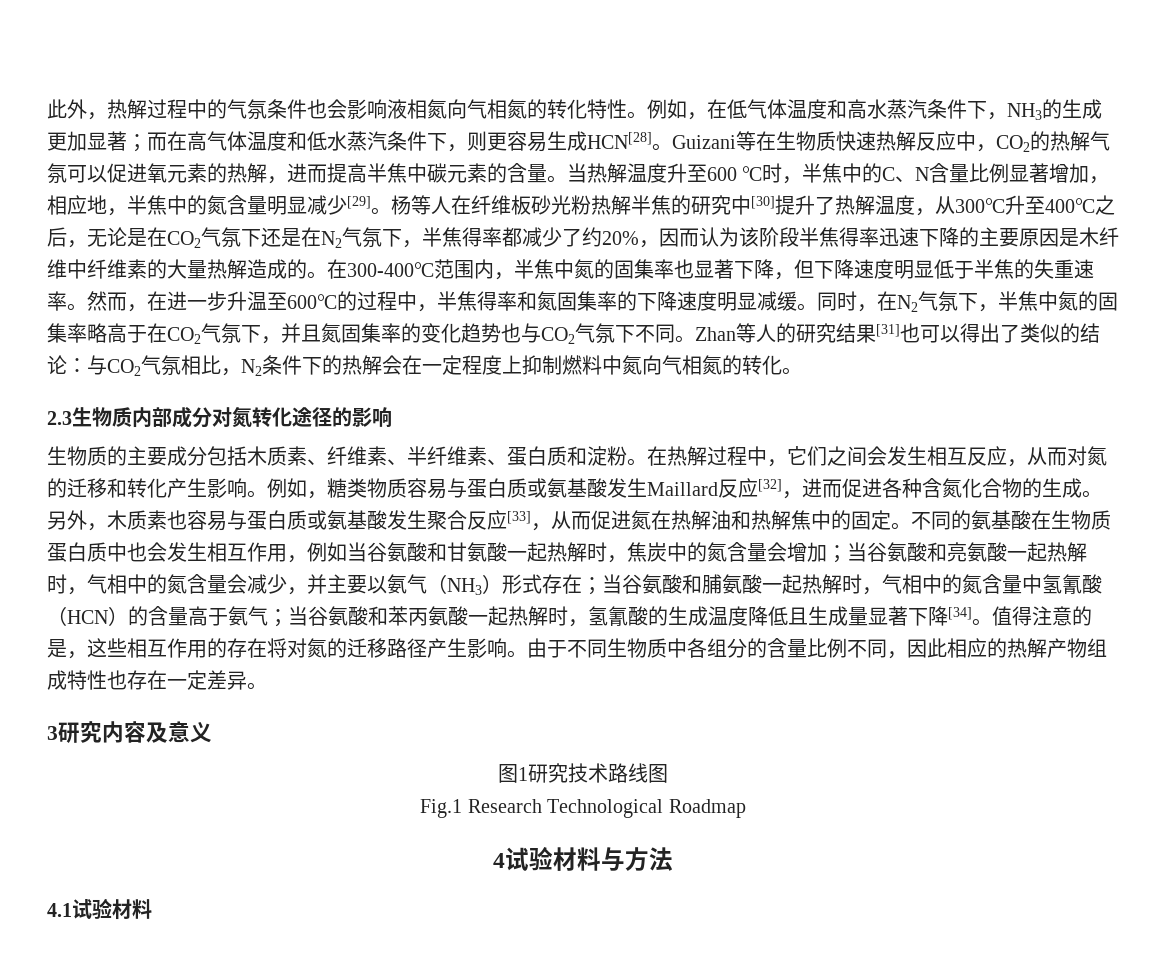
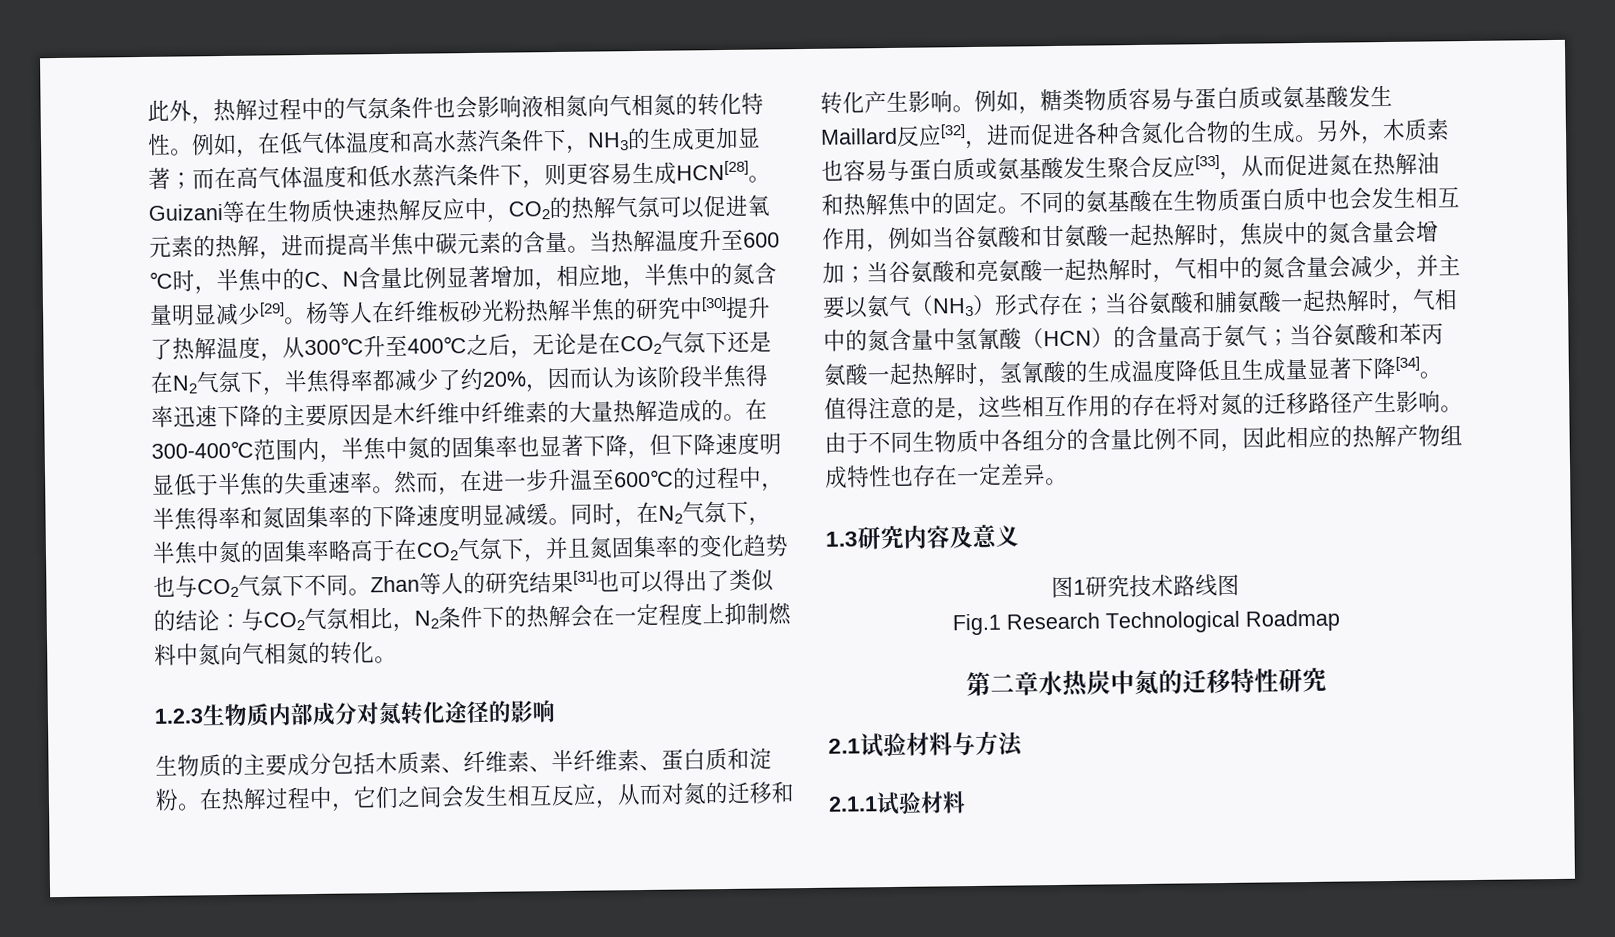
[47,411,72,425] 2.3 -> [154,708,204,724] 1.2.3
[47,726,58,740] 3 -> [825,531,858,547] 1.3
[493,853,505,868] 4 -> [966,667,1327,697] [828,738,861,754] 第二章水热炭中氮的迁移特性研究 // 2.1
[47,903,72,917] 4.1 -> [828,796,878,812] 2.1.1

